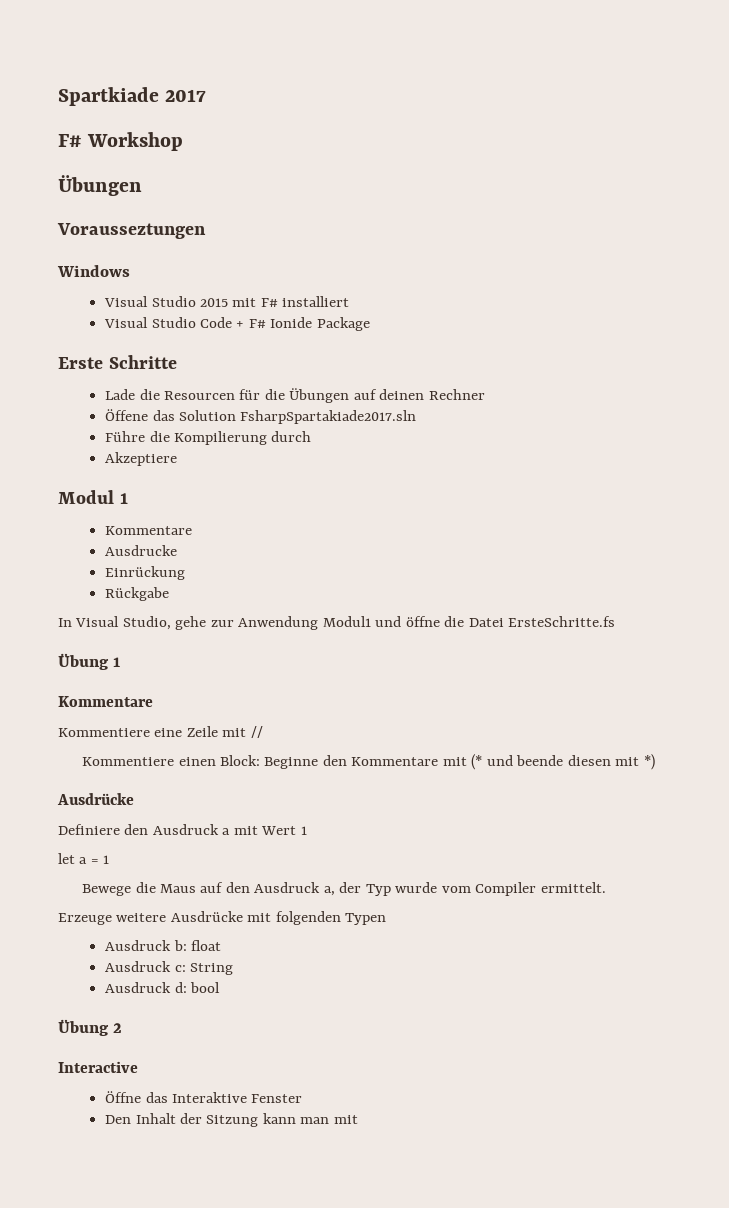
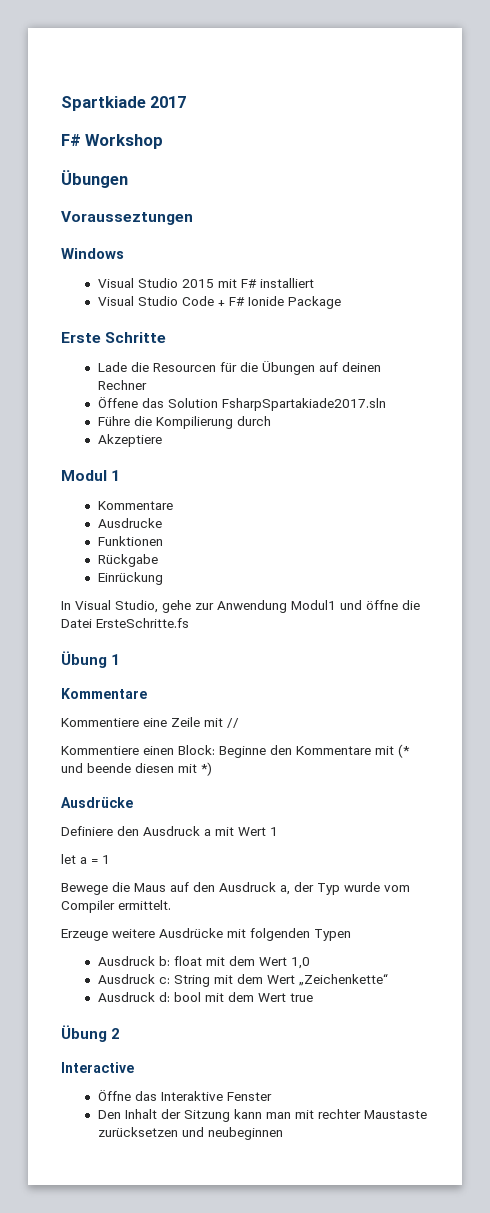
[105,566,186,580] Einrückung -> [97,536,163,546] Funktionen
(170, 594) none -> [97,572,163,585] // Einrückung
(221, 945) none -> [205,956,310,969] mit dem Wert 1,0
(233, 969) none -> [213,973,388,986] mit dem Wert „Zeichenkette“
(220, 987) none -> [204,992,313,1002] mit dem Wert true
(358, 1119) none -> [317,1109,427,1119] [97,1127,283,1140] rechter Maustaste zurücksetzen und neubeginnen

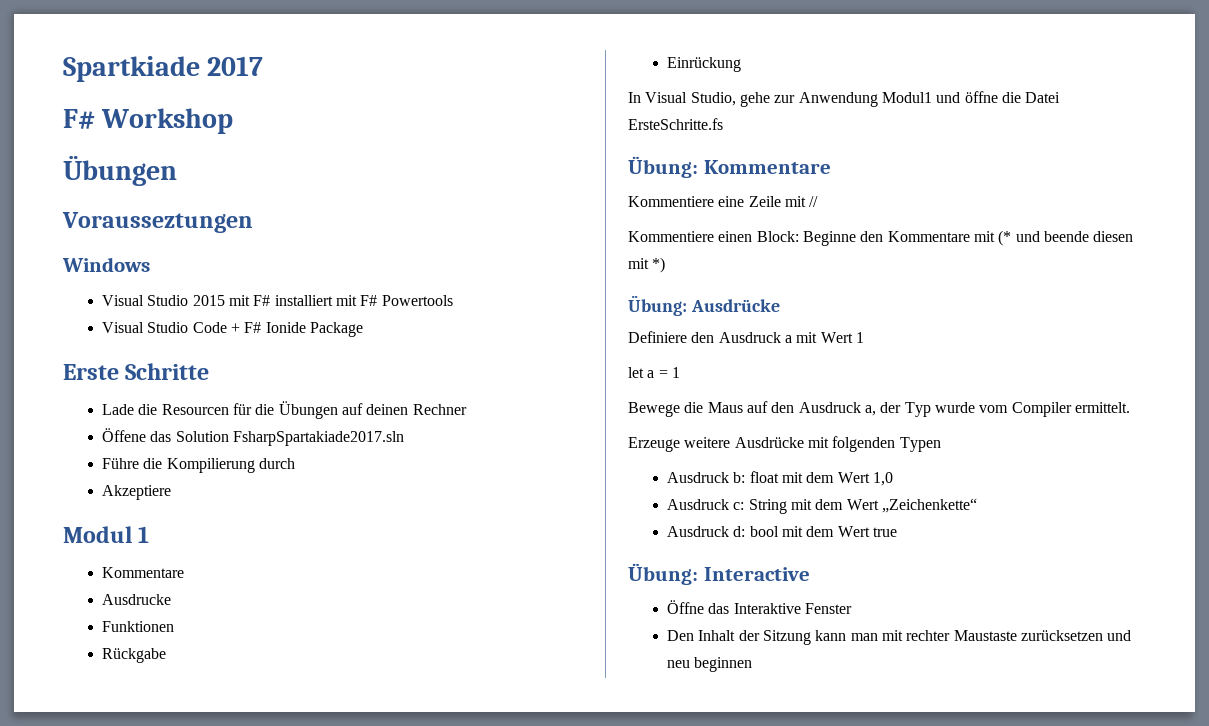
(314, 283) none -> [335,295,453,306] mit F# Powertools
[61,651,121,668] Übung 1 // -> [628,156,698,178] Übung:
(212, 769) none -> [628,295,687,316] Übung:
[61,1025,121,1042] Übung 2 // -> [628,563,698,585] Übung:
[207,1127,283,1140] neubeginnen -> [666,657,753,672] neu beginnen

